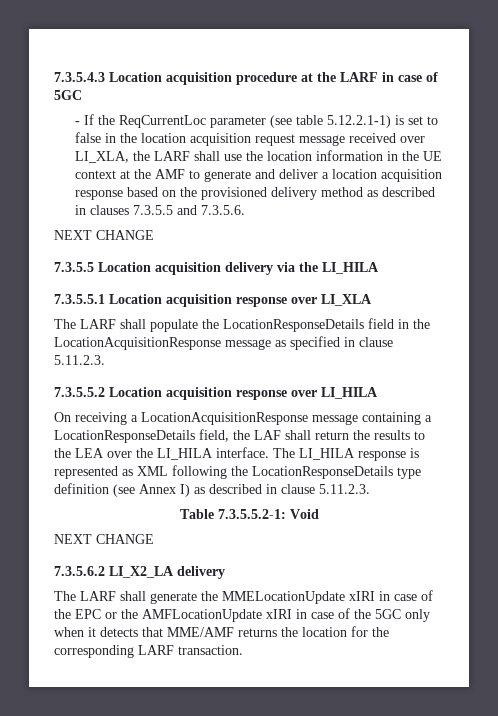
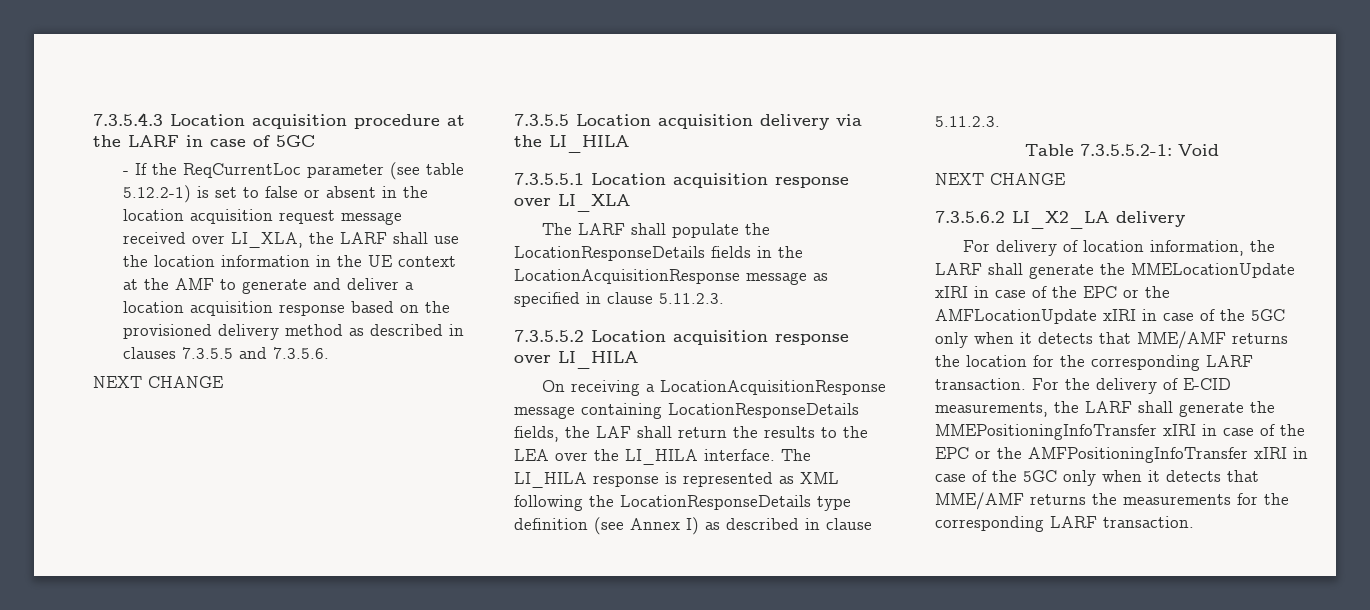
[326,115,391,128] 5.12.2.1-1) -> [122,185,191,203] 5.12.2-1)
(101, 137) none -> [303,186,376,198] or absent
[368,318,394,329] field -> [711,246,751,258] fields
[425,415,432,422] [54,429,229,443] a LocationResponseDetails field, -> [668,403,859,418] [514,426,559,442] LocationResponseDetails fields,
[54,591,76,601] The -> [963,240,1276,256] For delivery of location information, the
(243, 650) none -> [1032,378,1231,394] [935,401,1275,417] [935,424,1305,440] [935,447,1308,463] [935,470,1259,486] [935,492,1289,510] [935,516,1194,532] For the delivery of E-CID measurements, the LARF shall generate the MMEPositioningInfoTransfer xIRI in case of the EPC or the AMFPositioningInfoTransfer xIRI in case of the 5GC only when it detects that MME/AMF returns the measurements for the corresponding LARF transaction.

